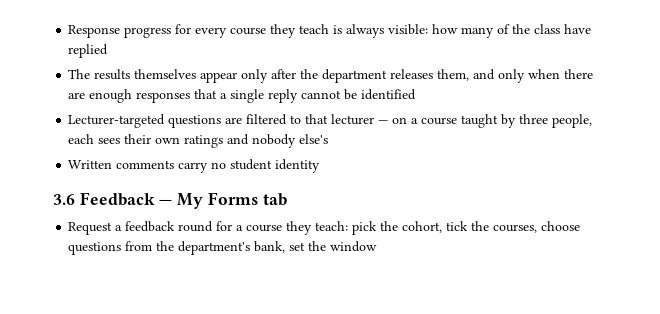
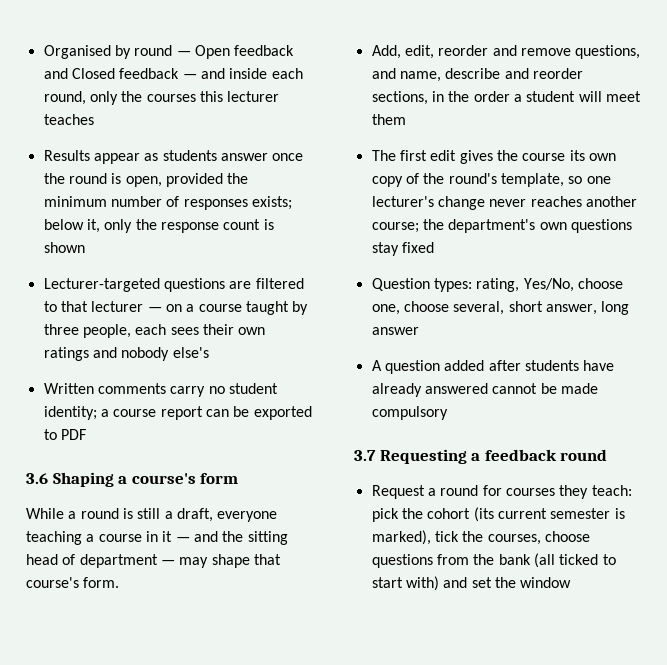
[68,24,592,38] [68,44,109,58] [68,69,594,83] [68,89,417,103] Response progress for every course they teach is always visible: how many of the class have replied // The results themselves appear only after the department releases them, and only when there are enough responses that a single reply cannot be identified -> [43,45,295,59] [43,68,303,79] [43,91,280,105] [43,114,94,125] [43,150,304,164] [43,173,249,187] [43,196,292,210] [43,219,274,233] [43,242,85,253] Organised by round — Open feedback and Closed feedback — and inside each round, only the courses this lecturer teaches // Results appear as students answer once the round is open, provided the minimum number of responses exists; below it, only the response count is shown
[275,159,321,173] [53,192,287,209] identity // 3.6 Feedback — My Forms tab -> [43,406,312,420] [43,429,86,440] [26,472,239,487] [26,508,278,522] [26,531,288,545] [26,554,281,568] [26,577,120,588] [371,45,641,59] [371,68,583,82] [371,91,641,105] [371,114,406,125] [371,150,616,164] [371,173,611,187] [371,196,637,210] [371,219,632,233] [371,242,434,256] [371,278,623,292] [371,301,630,315] [371,327,419,335] [371,360,615,374] [371,383,598,397] [371,406,448,420] [354,449,608,464] identity; a course report can be exported to PDF // 3.6 Shaping a course's form // While a round is still a draft, everyone teaching a course in it — and the sitting head of department — may shape that course's form. // Add, edit, reorder and remove questions, and name, describe and reorder sections, in the order a student will meet them // The first edit gives the course its own copy of the round's template, so one lecturer's change never reaches another course; the department's own questions stay fixed // Question types: rating, Yes/No, choose one, choose several, short answer, long answer // A question added after students have already answered cannot be made compulsory // 3.7 Requesting a feedback round
[125,221,176,232] feedback -> (436, 492) none
[236,224,283,232] a course -> [505,488,555,496] courses
[402,221,443,233] cohort, -> [427,507,625,522] [371,530,431,545] cohort (its current semester is marked),
[178,241,286,255] department's bank, -> [498,553,616,568] [371,576,468,591] bank (all ticked to start with) and

